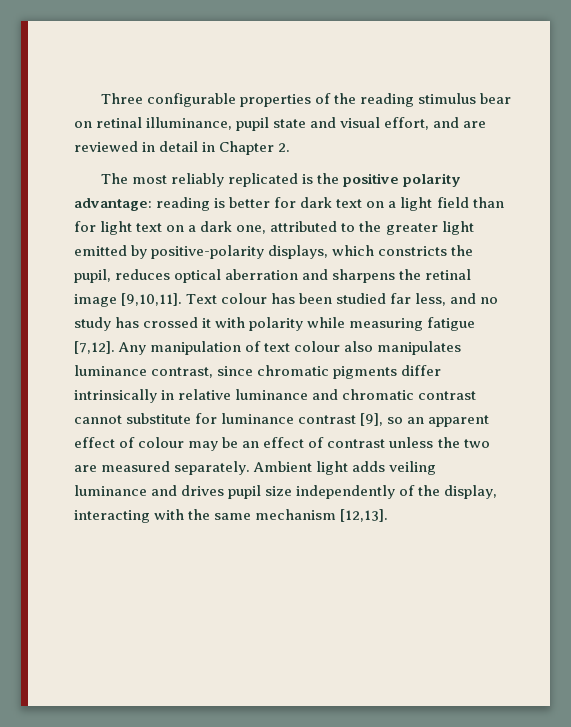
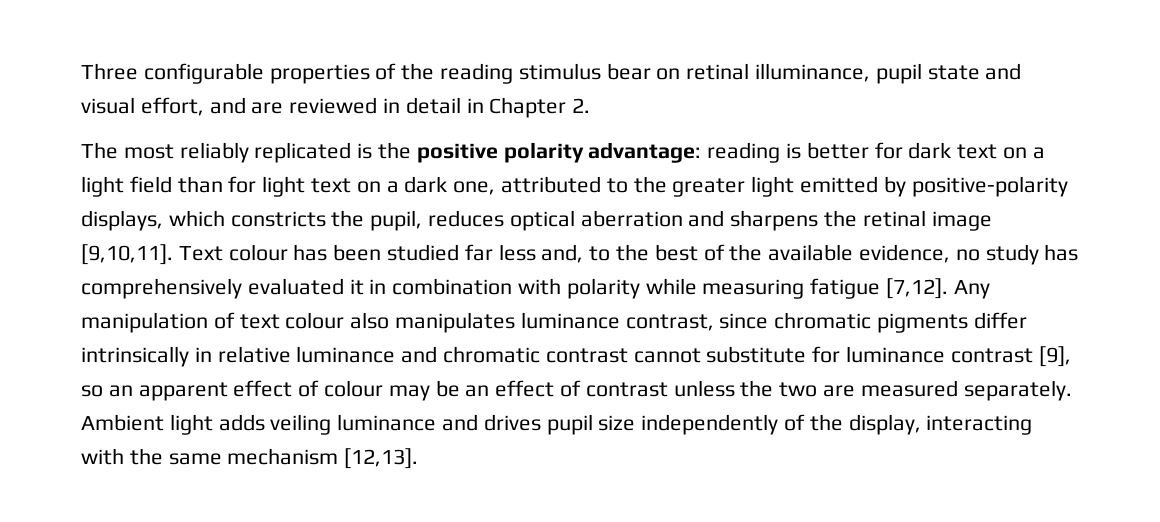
[415,293,499,306] [74,317,212,331] less, and no study has crossed it -> [498,244,1079,265] [81,278,513,299] less and, to the best of the available evidence, no study has comprehensively evaluated it in combination

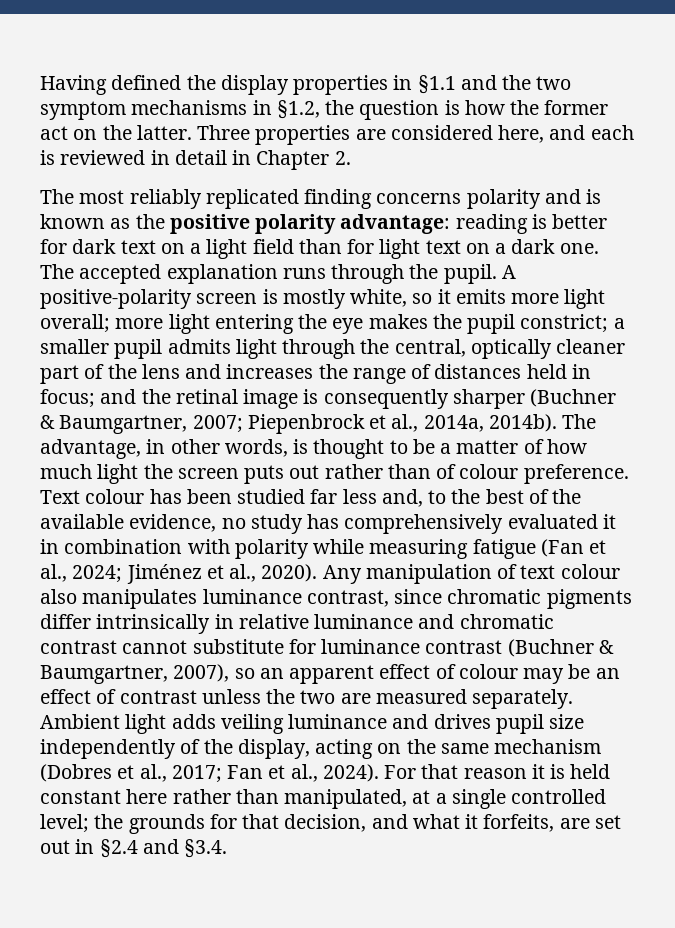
[81,63,1022,84] [81,97,284,116] Three configurable properties of the reading stimulus bear on retinal illuminance, pupil state and visual effort, and are -> [40,75,572,95] [40,100,609,120] [40,125,634,145] [40,150,55,165] Having defined the display properties in §1.1 and the two symptom mechanisms in §1.2, the question is how the former act on the latter. Three properties are considered here, and each is
[357,143,373,159] is -> [304,189,602,209] [40,214,131,229] finding concerns polarity and is known as
[453,176,1068,197] [81,210,992,231] [81,244,173,265] one, attributed to the greater light emitted by positive-polarity displays, which constricts the pupil, reduces optical aberration and sharpens the retinal image [9,10,11]. -> [559,243,599,254] [40,264,516,284] [40,289,606,309] [40,314,625,334] [40,339,626,359] [40,364,591,384] [40,389,617,409] [40,414,597,434] [40,439,587,459] [40,464,629,484] one. The accepted explanation runs through the pupil. A positive-polarity screen is mostly white, so it emits more light overall; more light entering the eye makes the pupil constrict; a smaller pupil admits light through the central, optically cleaner part of the lens and increases the range of distances held in focus; and the retinal image is consequently sharper (Buchner & Baumgartner, 2007; Piepenbrock et al., 2014a, 2014b). The advantage, in other words, is thought to be a matter of how much light the screen puts out rather than of colour preference.
[886,278,949,299] [7,12]. -> [540,539,607,557] [40,564,318,584] (Fan et al., 2024; Jiménez et al., 2020).
[1038,346,1071,367] [9], -> [507,639,614,657] [40,664,230,684] (Buchner & Baumgartner, 2007),
[926,415,1033,435] [81,448,124,465] interacting with -> [315,739,402,759] acting on
[344,448,419,469] [12,13]. -> [40,764,611,783] [40,789,607,809] [40,814,621,834] [40,839,228,858] (Dobres et al., 2017; Fan et al., 2024). For that reason it is held constant here rather than manipulated, at a single controlled level; the grounds for that decision, and what it forfeits, are set out in §2.4 and §3.4.

